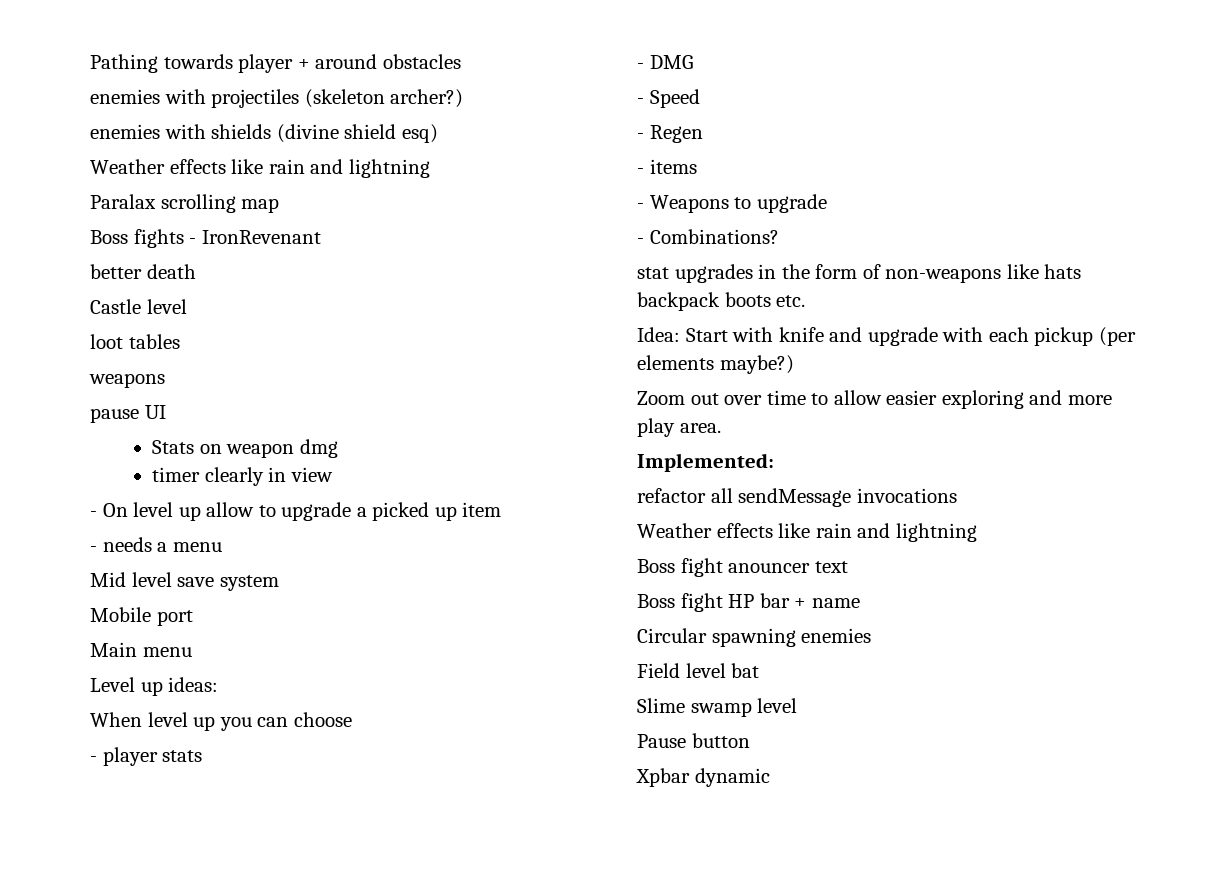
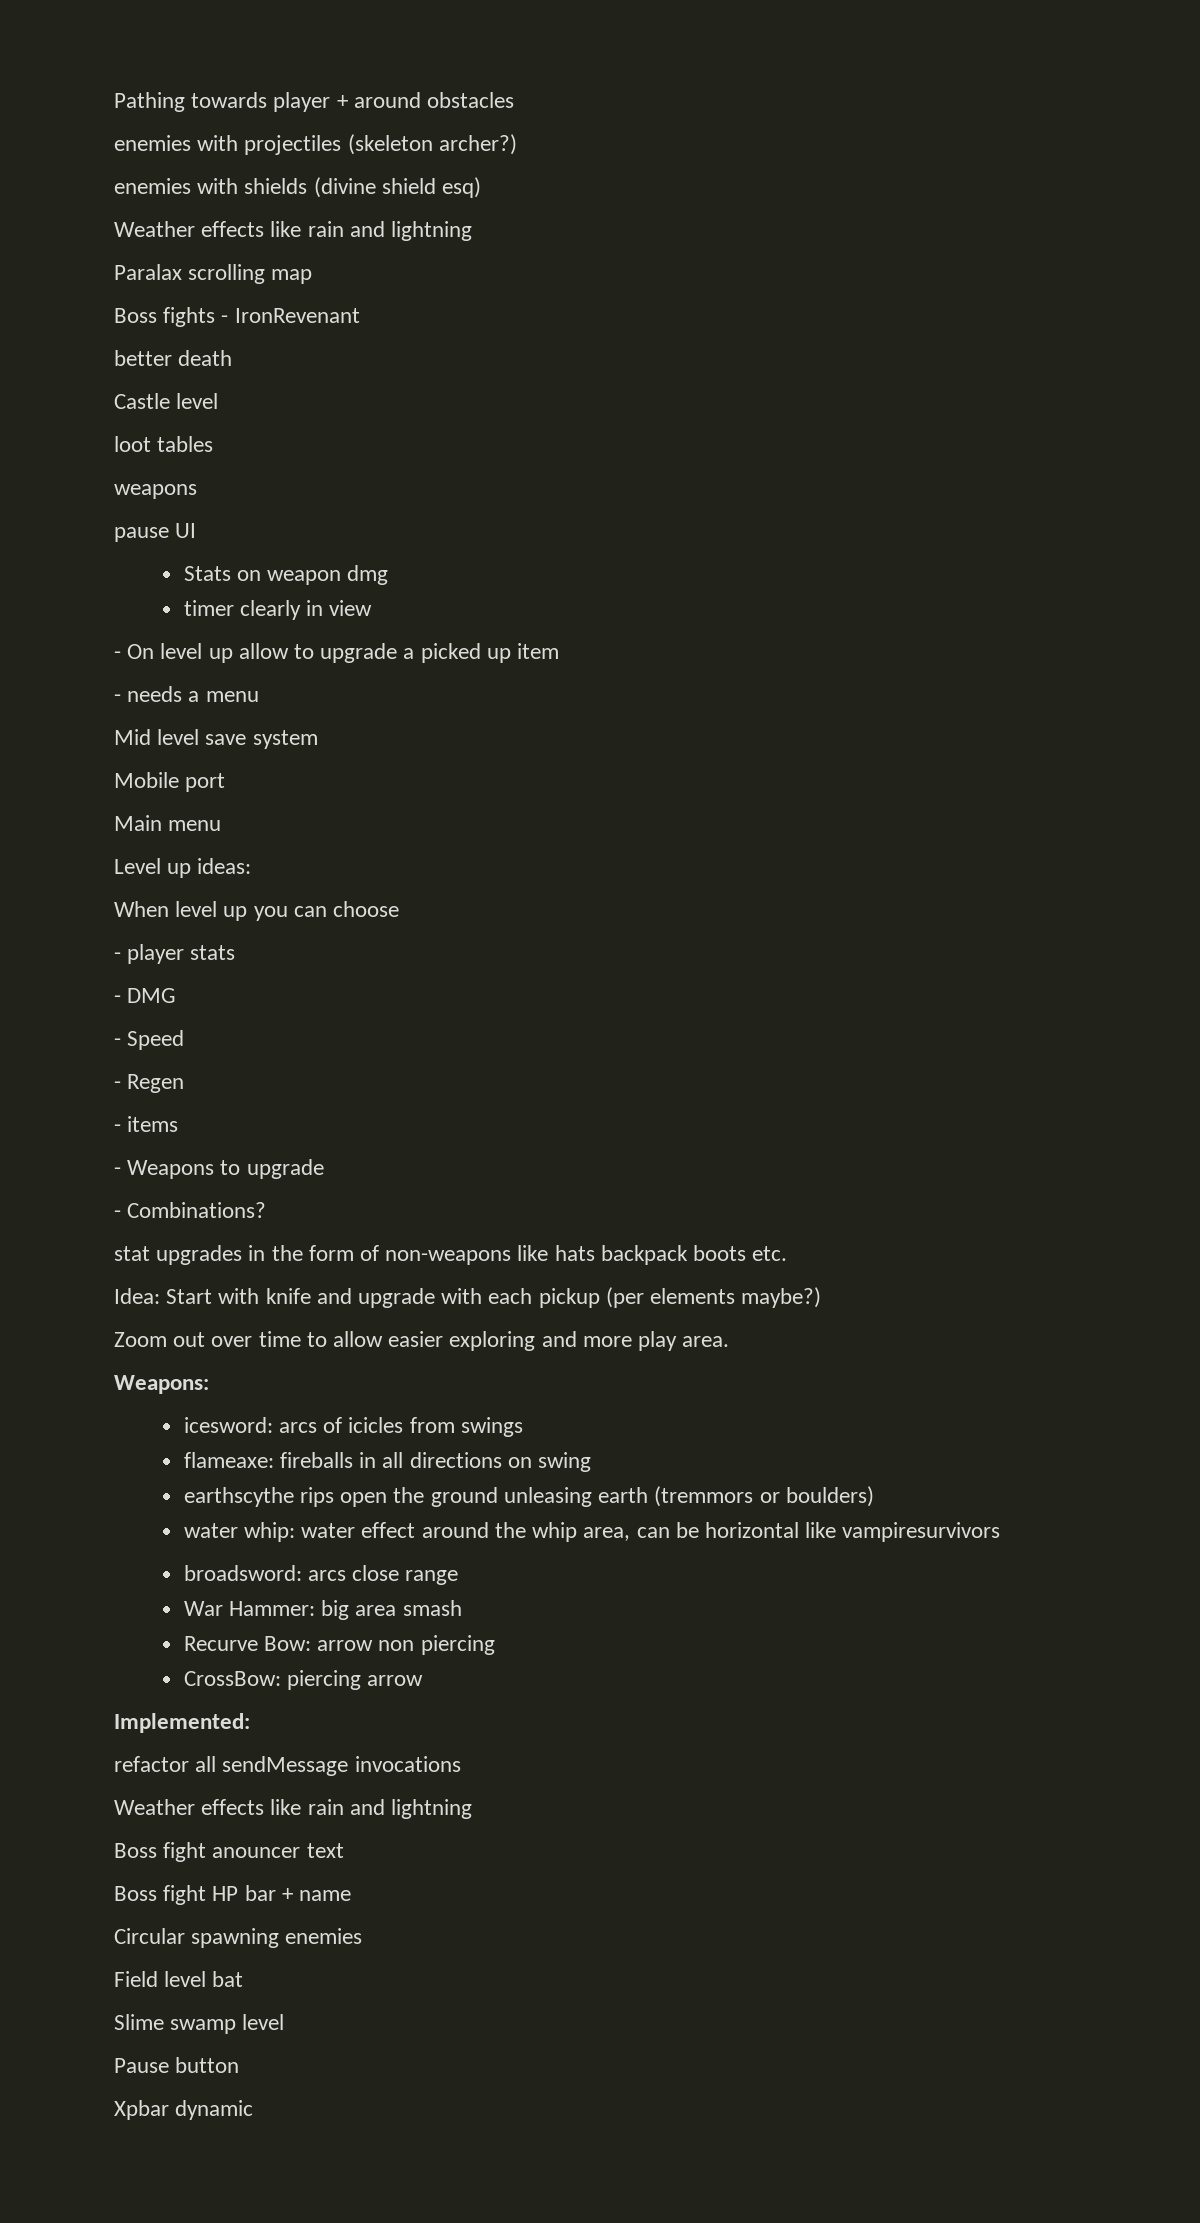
(721, 428) none -> [114,1375,209,1394] [183,1417,523,1437] [183,1452,592,1472] [183,1486,874,1507] [183,1522,1001,1542] [183,1565,459,1585] [183,1600,462,1620] [183,1635,495,1655] [183,1670,424,1690] // Weapons: // icesword: arcs of icicles from swings // flameaxe: fireballs in all directions on swing // earthscythe rips open the ground unleasing earth (tremmors or boulders) // water whip: water effect around the whip area, can be horizontal like vampiresurvivors // broadsword: arcs close range // War Hammer: big area smash // Recurve Bow: arrow non piercing // CrossBow: piercing arrow

